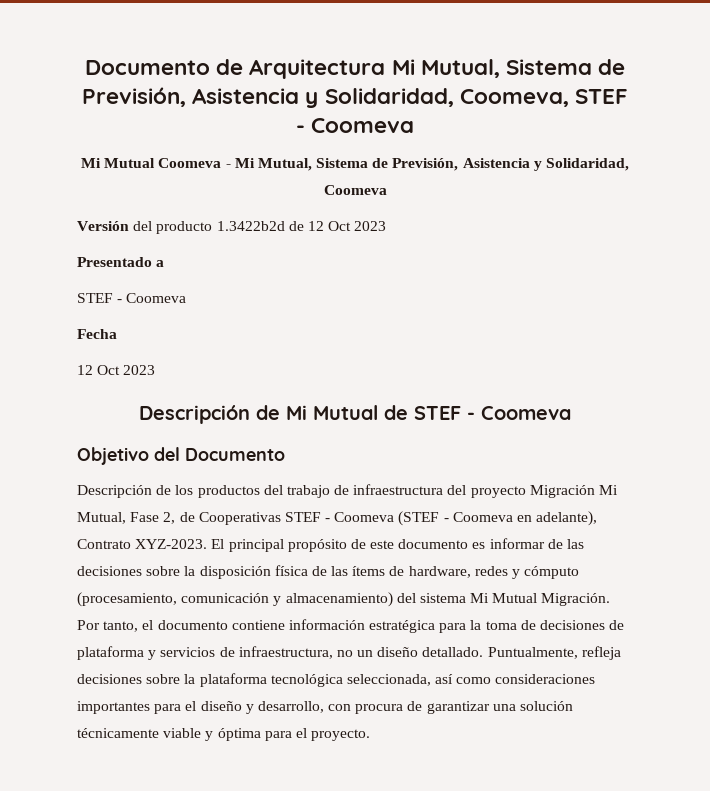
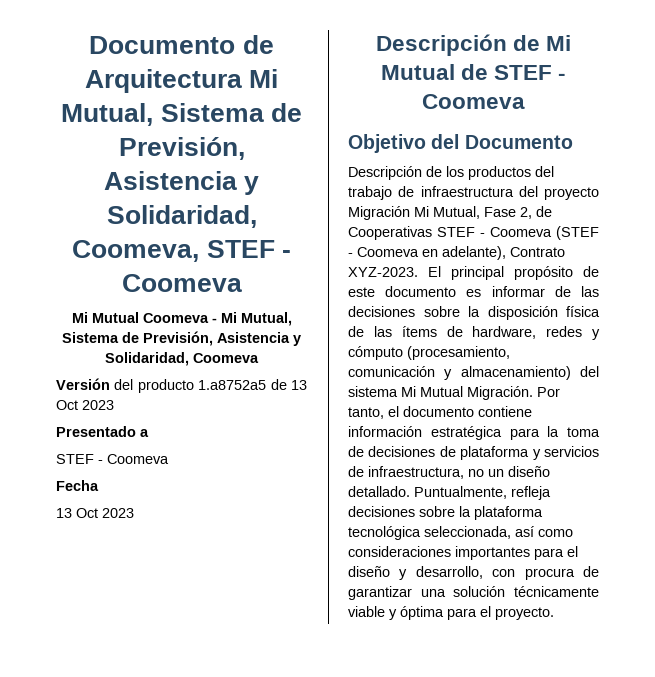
[216,221,324,231] 1.3422b2d de 12 -> [198,379,307,390] 1.a8752a5 de 13
[77,365,93,375] 12 -> [56,508,72,518] 13

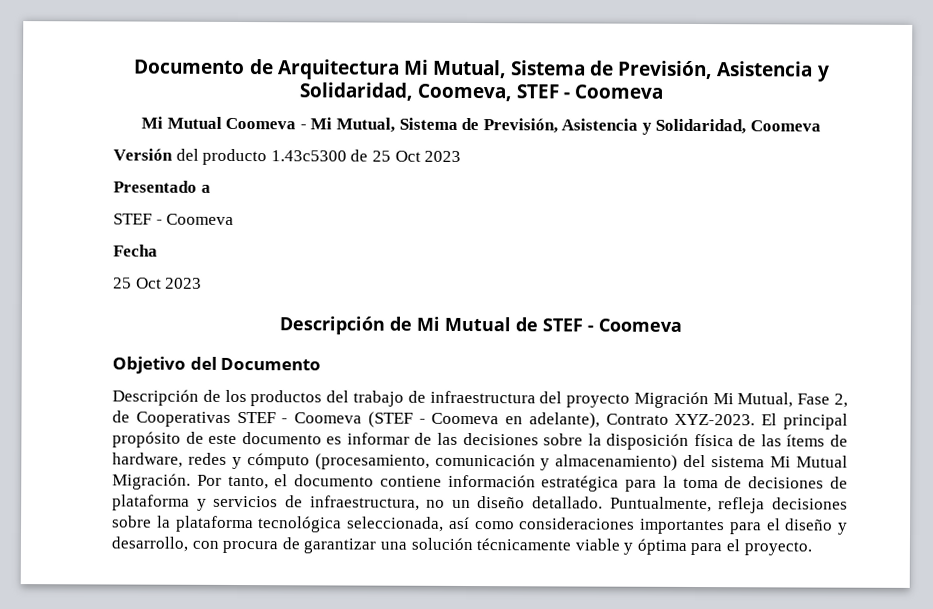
[198,379,307,390] 1.a8752a5 de 13 -> [270,149,391,162] 1.43c5300 de 25
[56,508,72,518] 13 -> [113,277,132,289] 25

